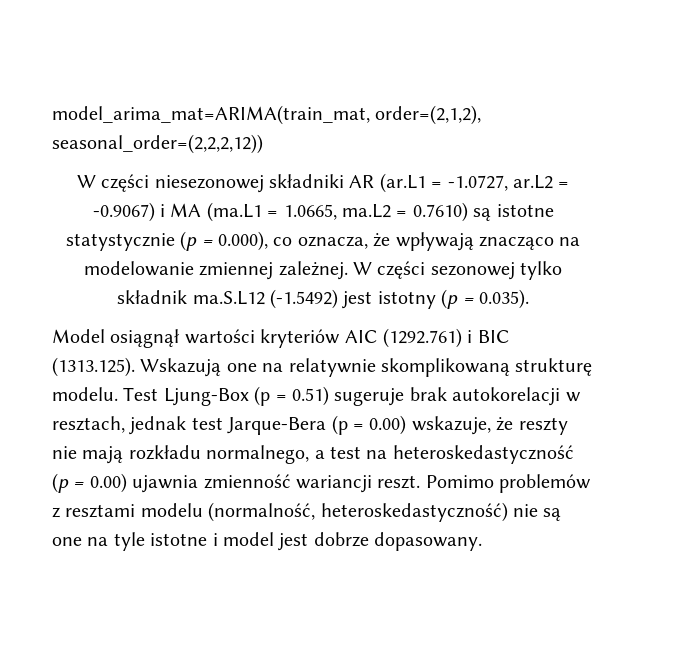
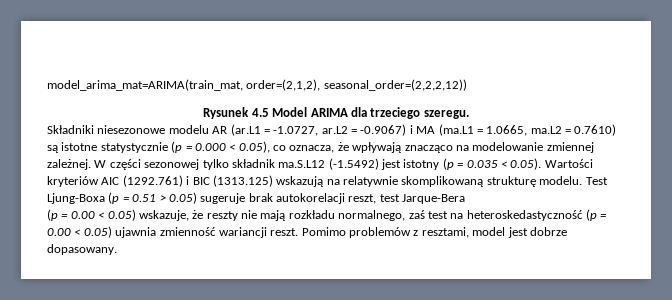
[76,174,344,193] W części niesezonowej składniki -> [203,107,469,119] [47,125,209,134] Rysunek 4.5 Model ARIMA dla trzeciego szeregu. // Składniki niesezonowe modelu
[217,231,268,251] 0.000), -> [194,141,270,153] 0.000 < 0.05),
[478,289,529,309] [52,329,255,348] 0.035). // Model osiągnął wartości -> [466,158,593,170] 0.035 < 0.05). Wartości
[52,357,257,377] (1313.125). Wskazują one -> [212,175,325,187] (1313.125) wskazują
[163,386,581,406] [52,416,187,435] Ljung-Box (p = 0.51) sugeruje brak autokorelacji w resztach, jednak -> [47,192,377,204] Ljung-Boxa (p = 0.51 > 0.05) sugeruje brak autokorelacji reszt,
[331,415,407,435] (p = 0.00) -> [47,209,136,221] // (p = 0.00 < 0.05)
[314,450,325,459] a -> [408,210,425,219] zaś
[89,473,127,493] 0.00) -> [47,226,112,238] 0.00 < 0.05)
[65,502,562,522] [52,532,218,551] resztami modelu (normalność, heteroskedastyczność) nie są one na tyle istotne i -> [421,227,469,238] resztami,

